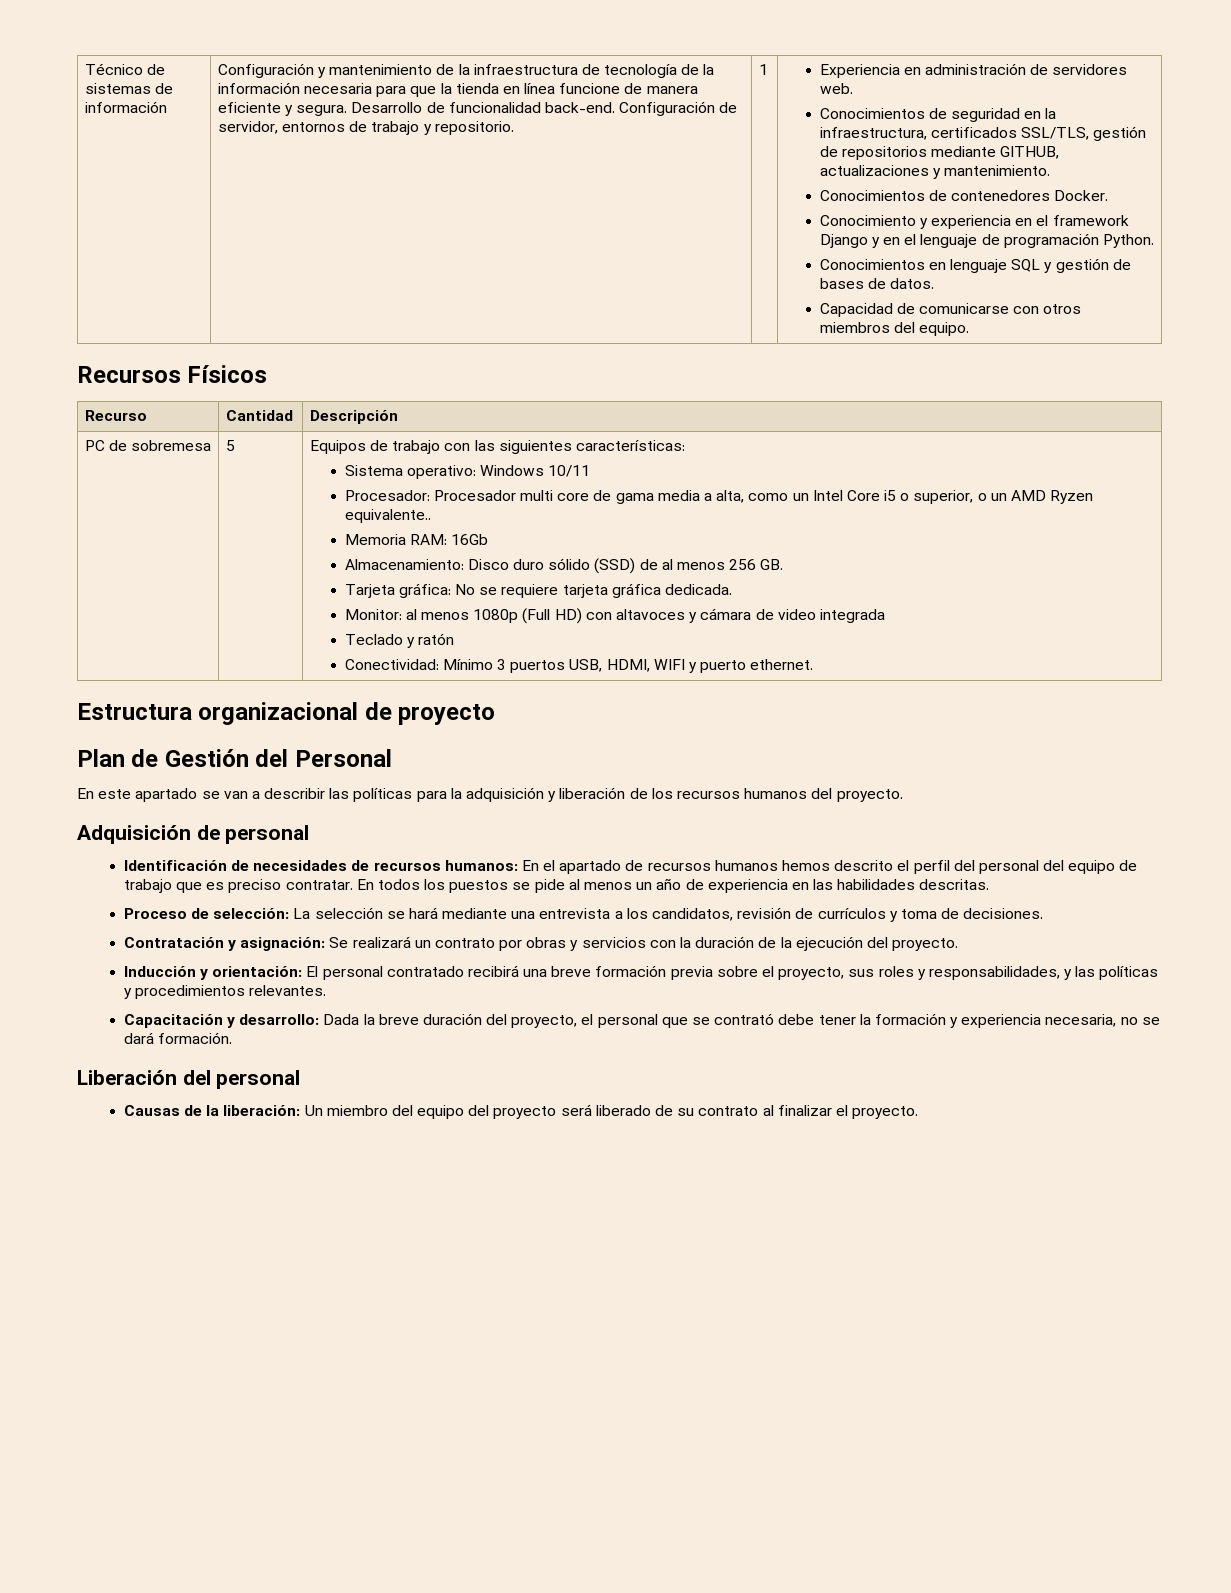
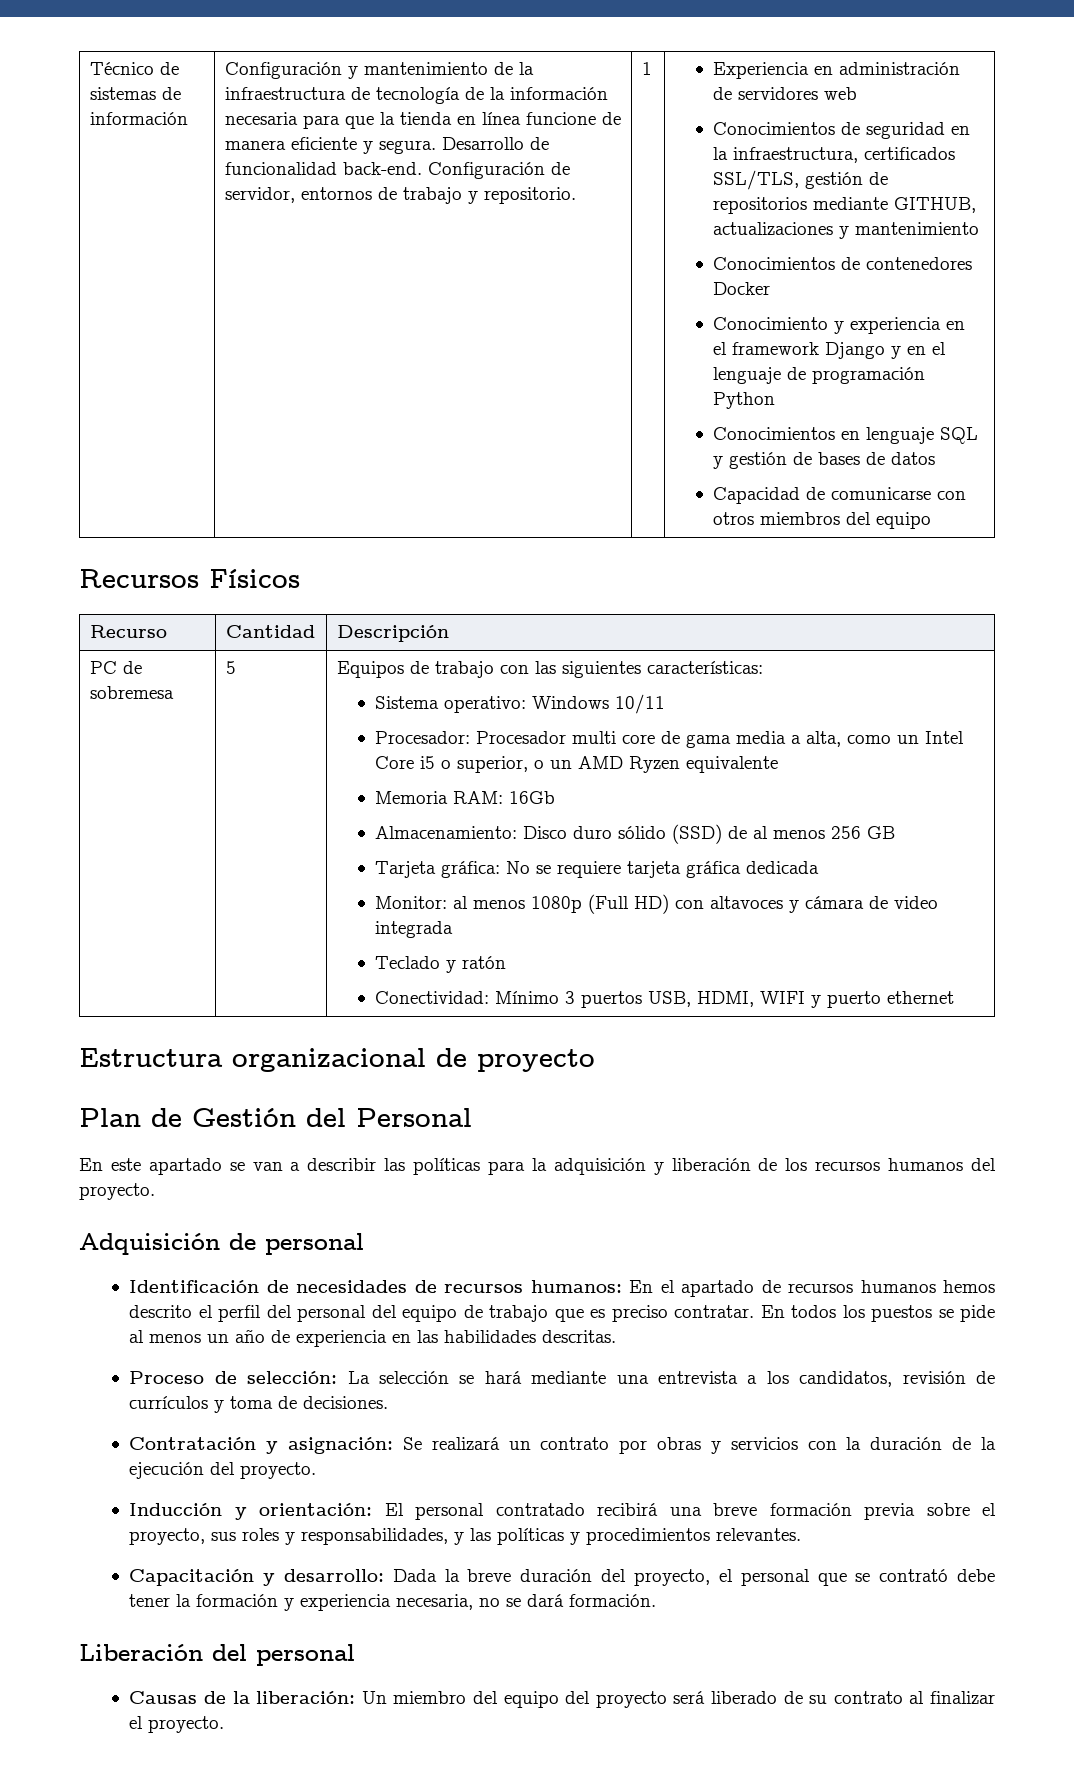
[819,83,853,94] web. -> [824,87,858,100] web
[944,165,1051,176] mantenimiento. -> [855,222,980,235] mantenimiento
[1054,190,1109,201] Docker. -> [713,282,771,295] Docker
[1102,234,1154,248] Python. -> [713,392,776,409] Python
[890,278,935,289] datos. -> [891,452,936,465] datos
[919,322,970,336] equipo. -> [876,512,932,529] equipo
[344,509,431,523] equivalente.. -> [686,756,779,773] equivalente
[760,559,784,570] GB. -> [867,826,896,839] GB
[664,584,732,595] dedicada. -> [746,861,820,874] dedicada
[750,659,814,670] ethernet. -> [887,991,955,1004] ethernet

